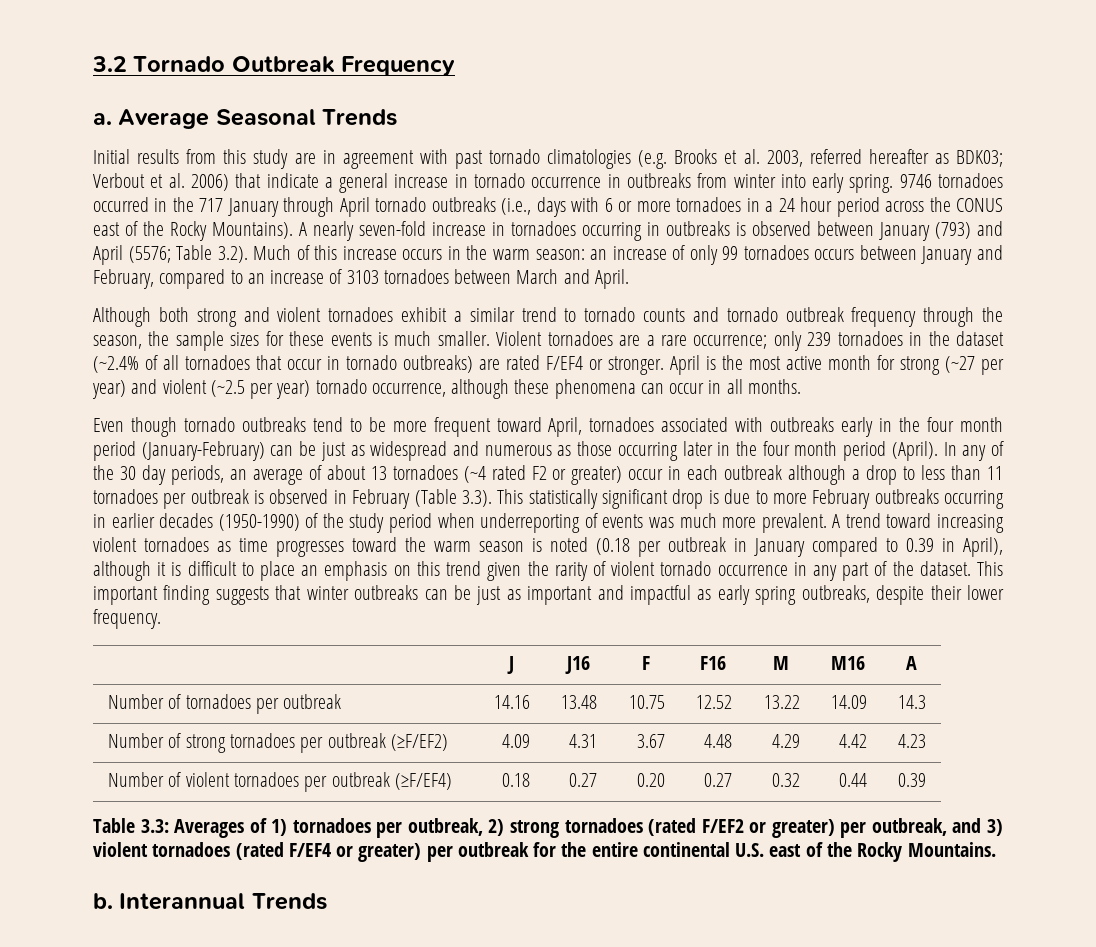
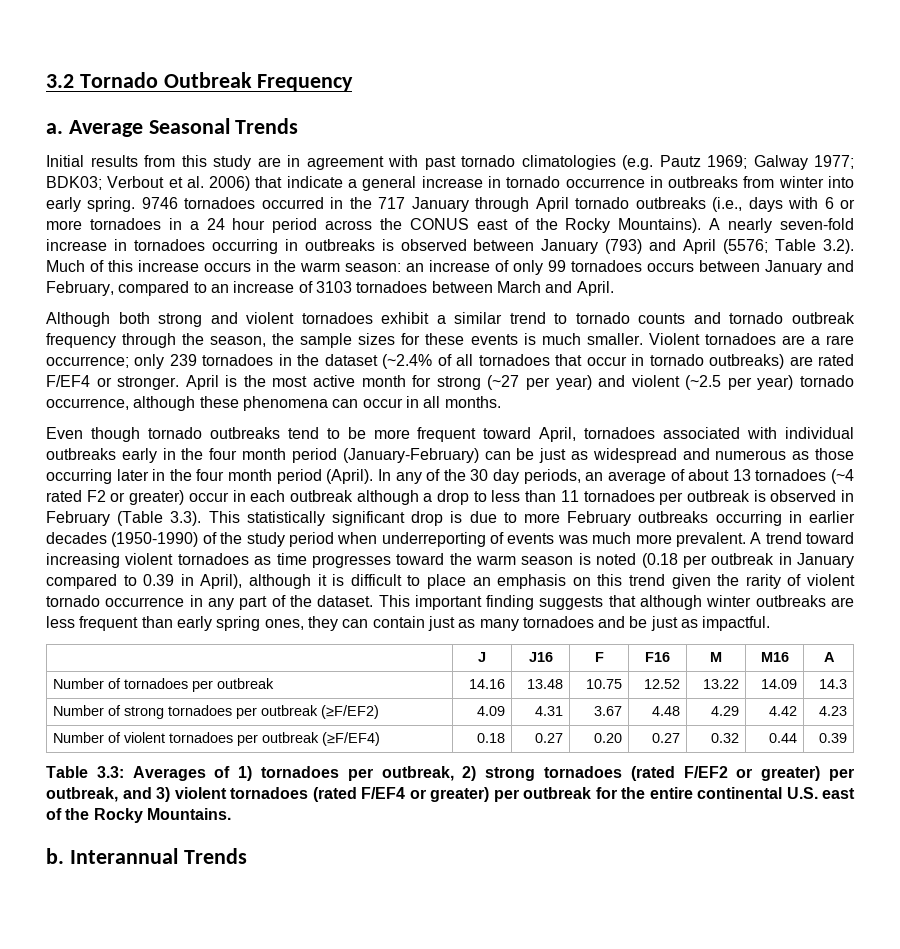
[674,149,949,167] Brooks et al. 2003, referred hereafter as -> [659,155,854,170] Pautz 1969; Galway 1977;
(764, 424) none -> [785,427,855,439] individual
(302, 592) none -> [640,595,703,610] although
[424,585,1005,605] [93,609,161,629] can be just as important and impactful as early spring outbreaks, despite their lower frequency. -> [831,597,854,607] [46,616,771,631] are less frequent than early spring ones, they can contain just as many tornadoes and be just as impactful.

